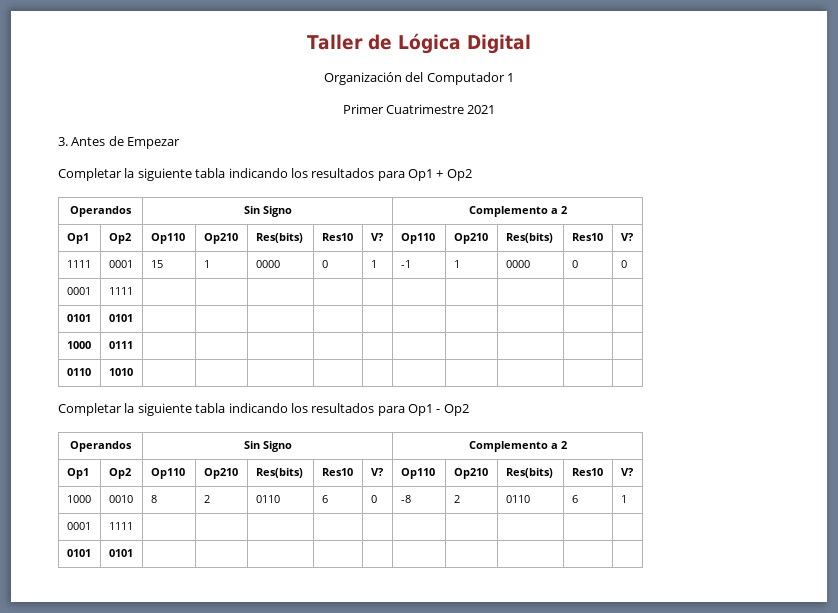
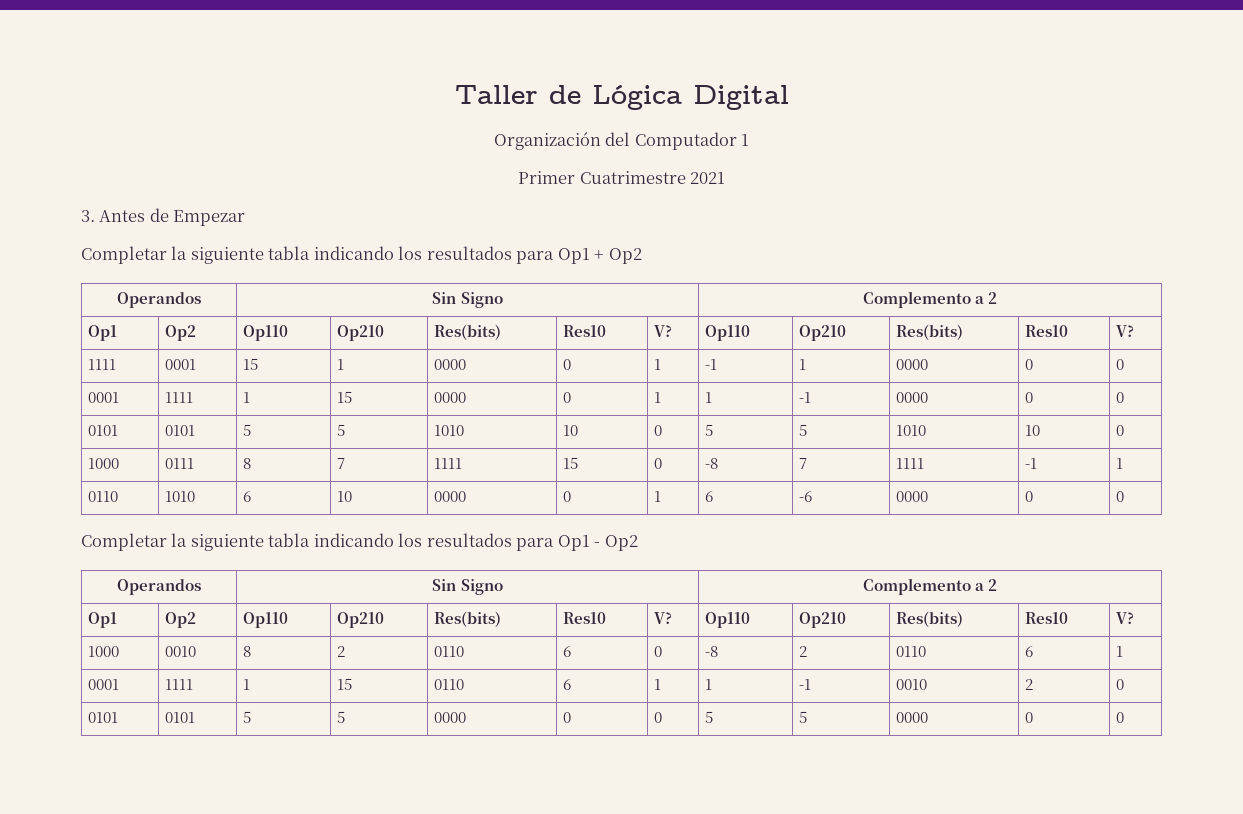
[66,314,91,322] [108,314,133,322] [66,341,91,349] [108,341,133,349] [66,368,91,376] [108,368,133,376] | | | | | | | | | // 0101 | 0101 | | | | | | | | | | // 1000 | 0111 | | | | | | | | | | // 0110 | 1010 | | | | | | | | | | -> [242,392,250,403] [336,391,352,403] [433,392,466,403] [562,392,571,403] [653,392,661,403] [704,392,712,403] [798,392,811,403] [895,392,928,403] [1024,392,1033,403] [1115,392,1124,403] [87,425,118,436] [164,425,195,436] [242,424,251,436] [336,424,345,436] [433,425,464,436] [562,425,578,436] [653,425,662,436] [704,424,713,436] [798,424,807,436] [895,425,926,436] [1024,425,1040,436] [1115,425,1124,436] [87,458,119,469] [164,458,194,469] [242,458,251,469] [336,458,345,469] [433,458,462,469] [562,457,578,469] [653,458,662,469] [704,458,718,469] [798,458,807,469] [895,458,924,469] [1024,458,1037,469] [1115,458,1123,469] [87,491,118,502] [164,491,195,502] [242,491,251,502] [336,491,352,502] [433,491,466,502] [562,491,571,502] [653,491,661,502] [704,491,713,502] [798,491,812,502] [895,491,928,502] [1024,491,1033,502] [1115,491,1124,502] 1 | 15 | 0000 | 0 | 1 | 1 | -1 | 0000 | 0 | 0 // 0101 | 0101 | 5 | 5 | 1010 | 10 | 0 | 5 | 5 | 1010 | 10 | 0 // 1000 | 0111 | 8 | 7 | 1111 | 15 | 0 | -8 | 7 | 1111 | -1 | 1 // 0110 | 1010 | 6 | 10 | 0000 | 0 | 1 | 6 | -6 | 0000 | 0 | 0
[66,549,91,557] [108,549,133,557] | | | | | | | | | // 0101 | 0101 | | | | | | | | | | -> [242,679,250,690] [336,678,352,690] [433,679,464,690] [562,679,571,690] [653,679,661,690] [704,679,712,690] [798,679,811,690] [895,679,927,690] [1024,679,1033,690] [1115,679,1124,690] [87,712,118,723] [164,712,195,723] [242,711,251,723] [336,711,345,723] [433,712,466,723] [562,712,571,723] [653,712,662,723] [704,711,713,723] [798,711,807,723] [895,712,928,723] [1024,712,1033,723] [1115,712,1124,723] 1 | 15 | 0110 | 6 | 1 | 1 | -1 | 0010 | 2 | 0 // 0101 | 0101 | 5 | 5 | 0000 | 0 | 0 | 5 | 5 | 0000 | 0 | 0

